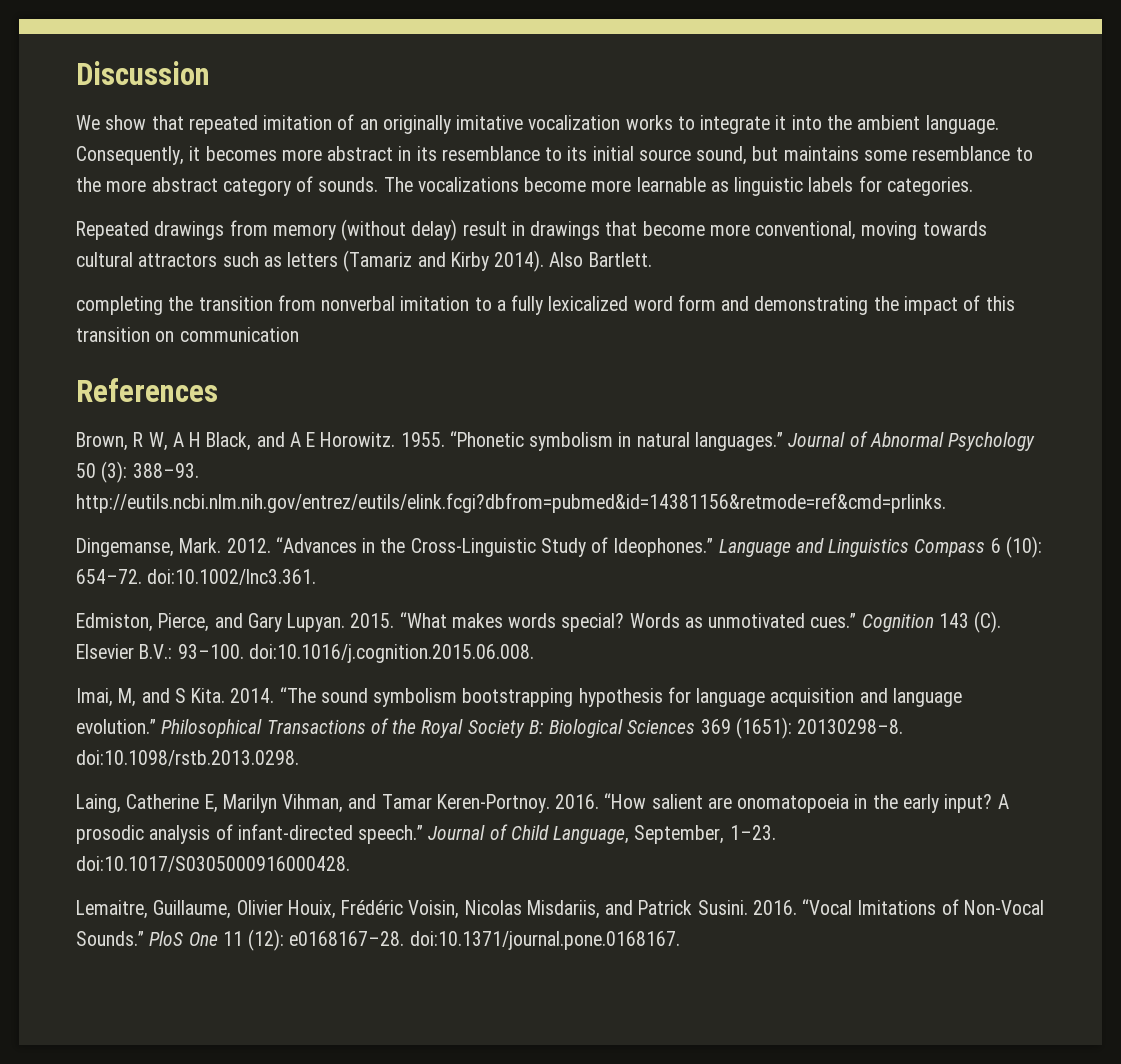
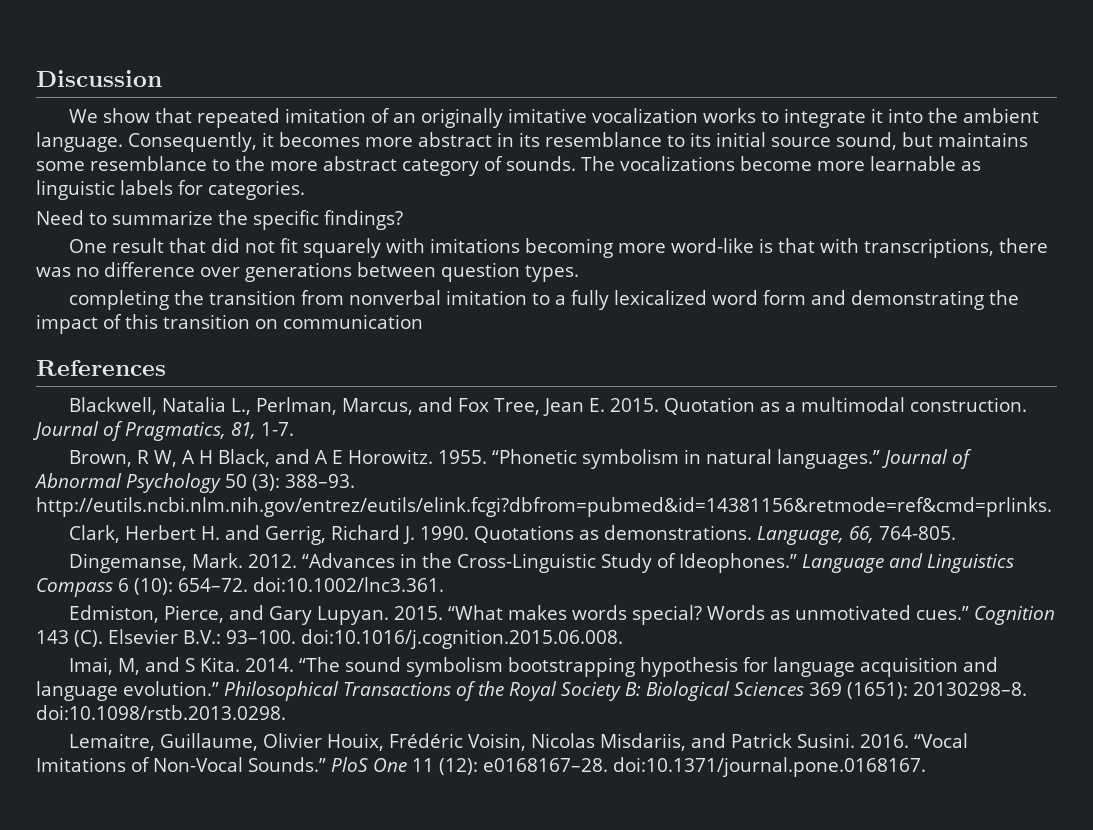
[76,219,987,241] [76,250,652,272] Repeated drawings from memory (without delay) result in drawings that become more conventional, moving towards cultural attractors such as letters (Tamariz and Kirby 2014). Also Bartlett. -> [36,210,403,230] [69,238,1049,258] [36,262,579,282] Need to summarize the specific findings? // One result that did not fit squarely with imitations becoming more word-like is that with transcriptions, there was no difference over generations between question types.
(218, 390) none -> [69,397,1028,416] [33,421,294,441] // Blackwell, Natalia L., Perlman, Marcus, and Fox Tree, Jean E. 2015. Quotation as a multimodal construction. Journal of Pragmatics, 81, 1-7.
(946, 503) none -> [69,525,957,545] // Clark, Herbert H. and Gerrig, Richard J. 1990. Quotations as demonstrations. Language, 66, 764-805.
[76,793,1009,813] [76,824,776,844] [76,856,350,872] // Laing, Catherine E, Marilyn Vihman, and Tamar Keren-Portnoy. 2016. “How salient are onomatopoeia in the early input? A prosodic analysis of infant-directed speech.” Journal of Child Language, September, 1–23. doi:10.1017/S0305000916000428. -> (286, 712) none

